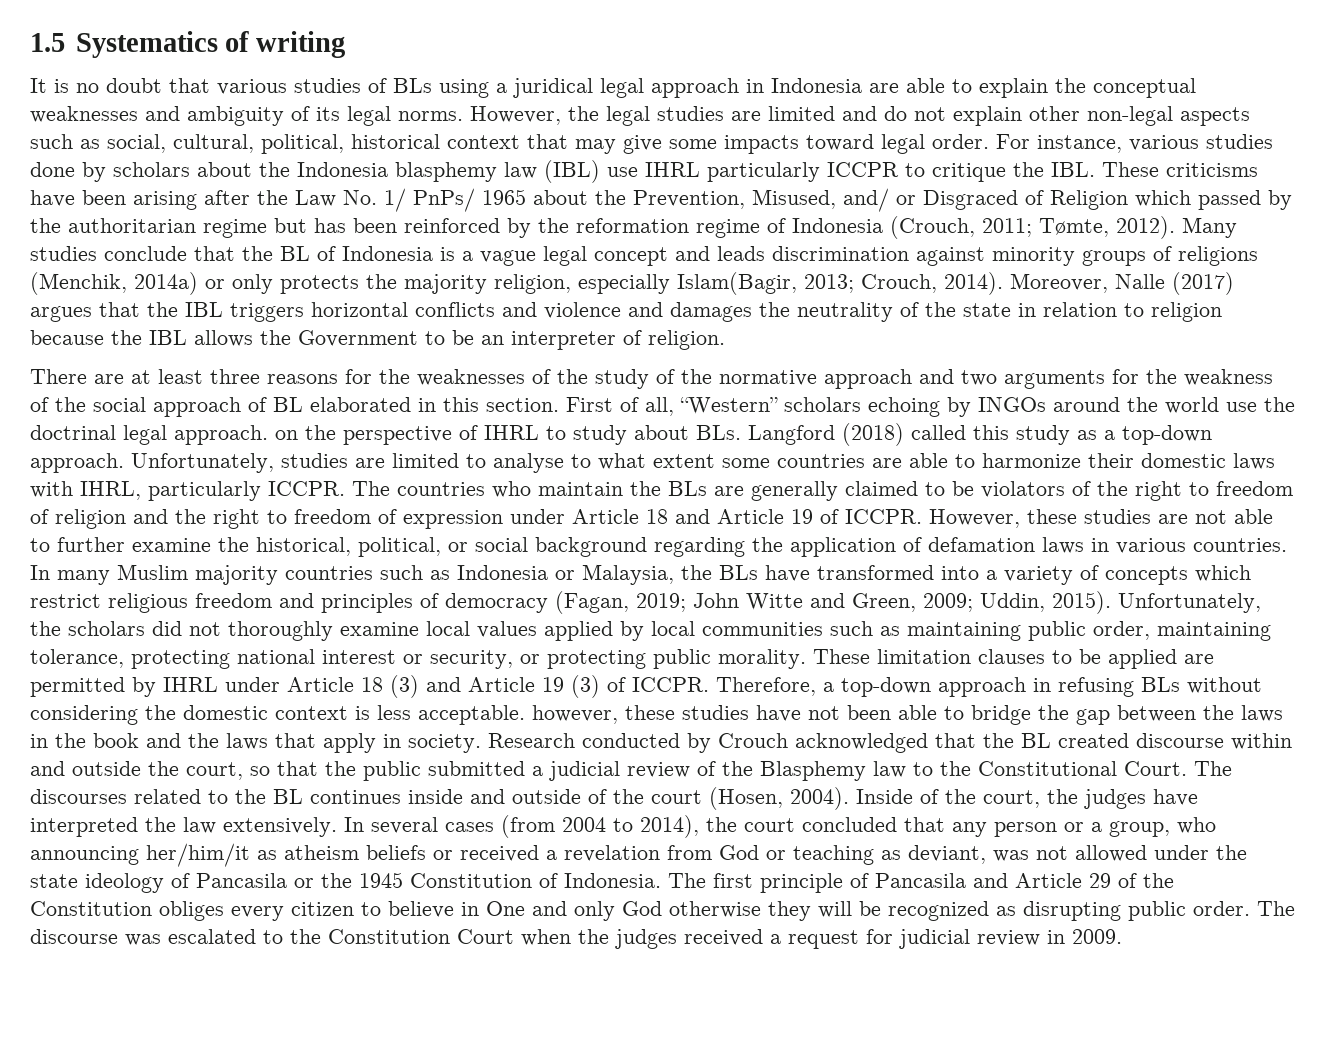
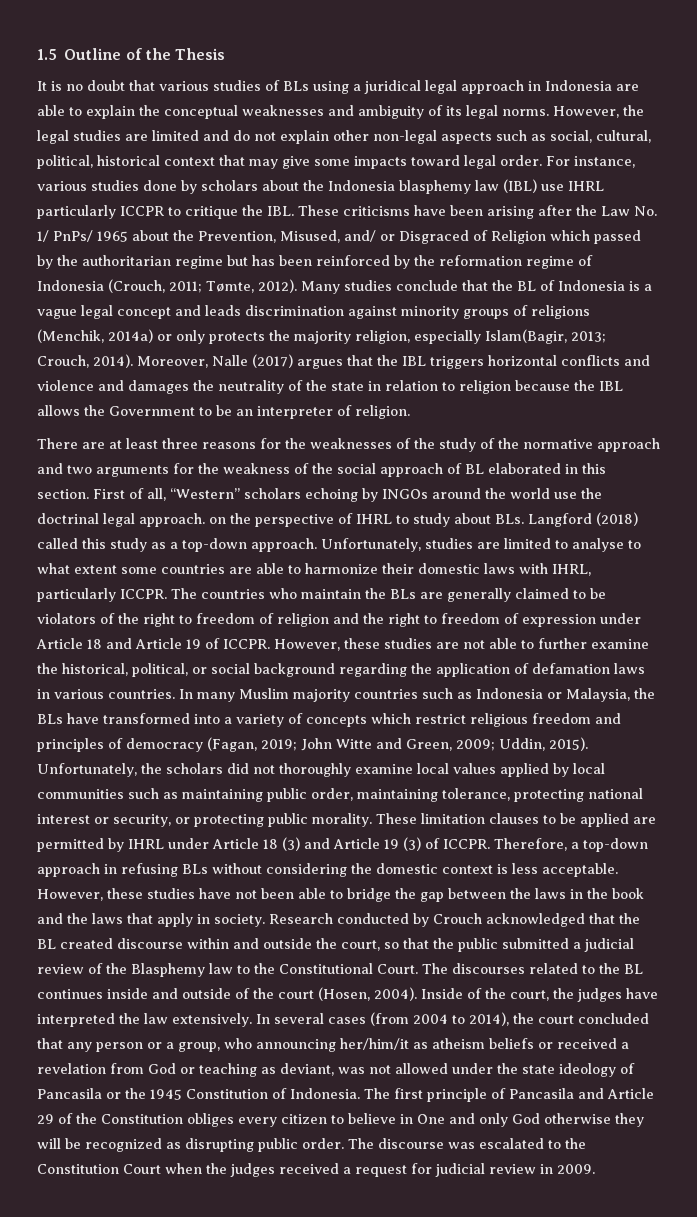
[75,31,346,58] Systematics of writing -> [64,48,226,60] Outline of the Thesis
[532,705,618,724] however, -> [37,889,103,901] However,

